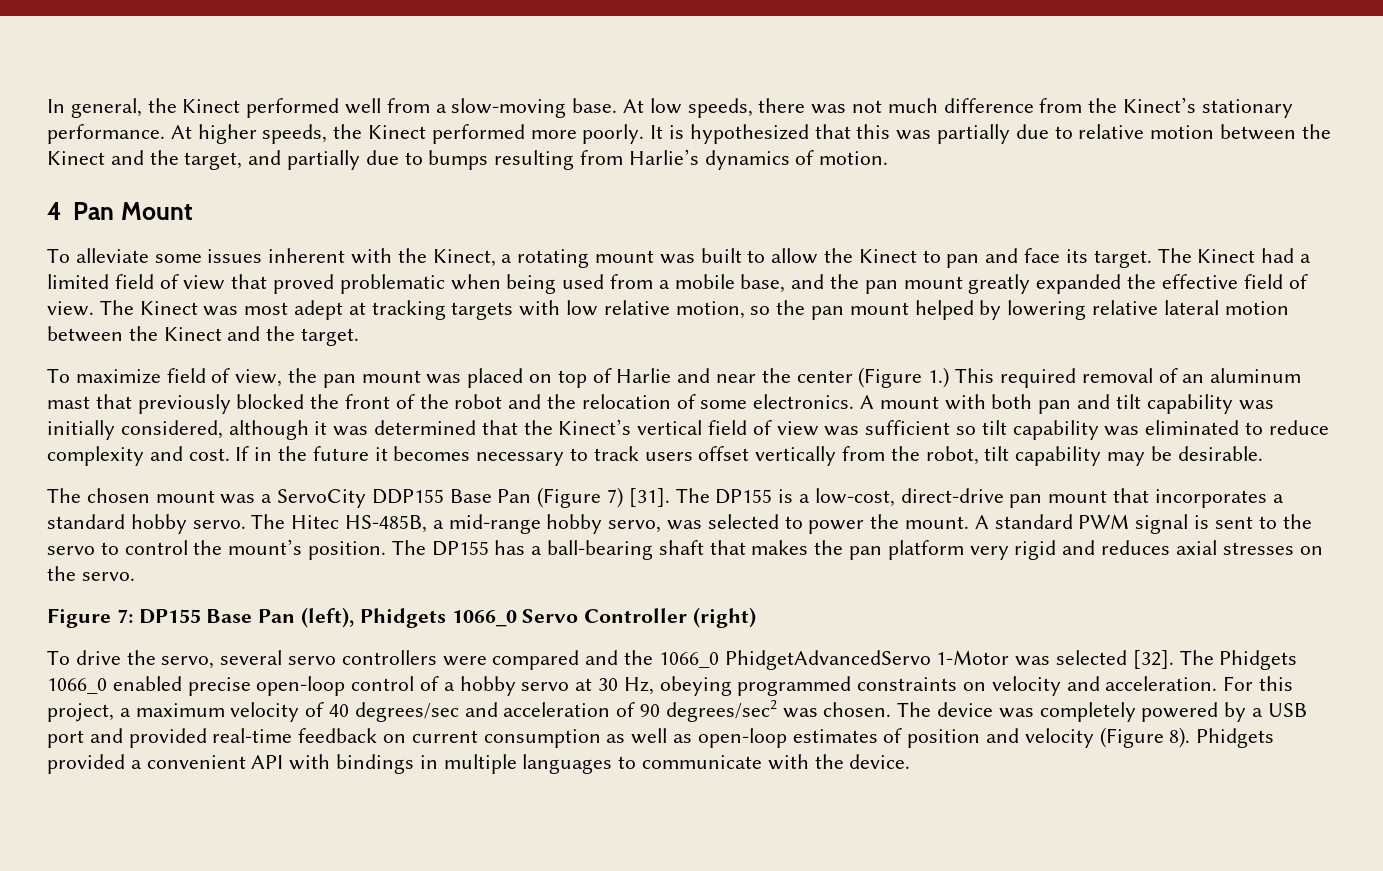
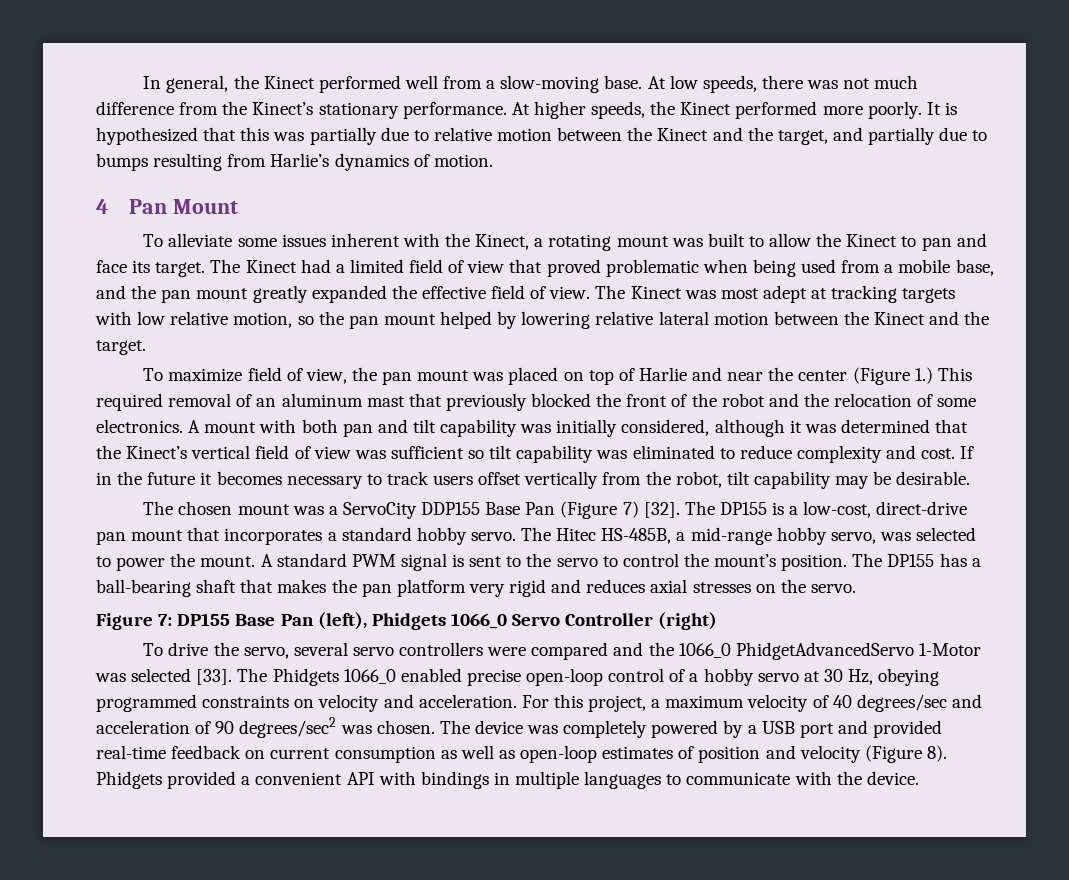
[628,488,670,507] [31]. -> [643,502,680,518] [32].
[1132,650,1174,669] [32]. -> [196,669,233,685] [33].

